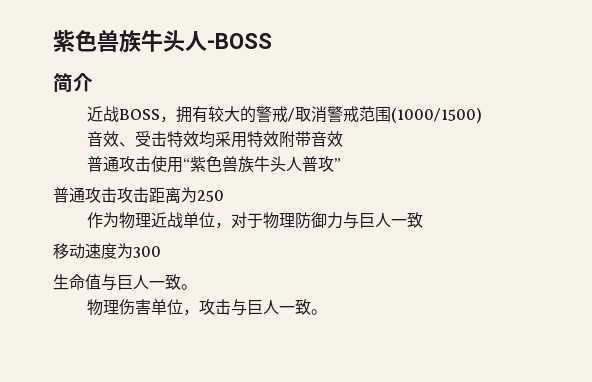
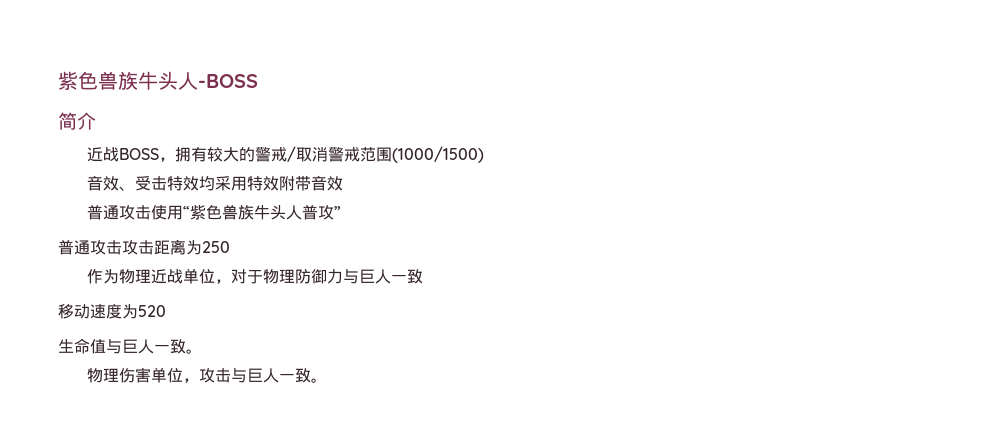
[133,246,161,258] 300 -> [138,305,166,317] 520

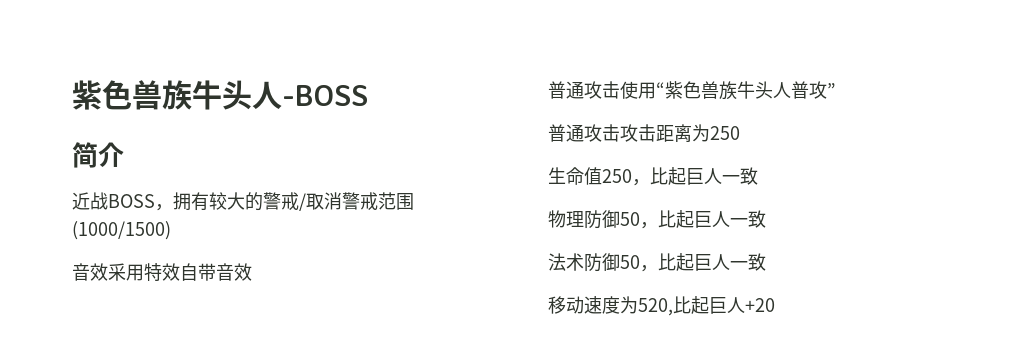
[119,176,216,191] 、受击特效均 -> (108, 272) none
[279,176,296,191] 附 -> [180,263,198,281] 自
[87,268,360,284] 作为物理近战单位，对于物理防御力与 -> [548,167,758,186] [548,210,766,229] [548,253,694,272] 生命值250，比起巨人一致 // 物理防御50，比起巨人一致 // 法术防御50，比起
[138,305,166,317] [58,338,202,354] [87,367,328,383] 520 // 生命值与巨人一致。 // 物理伤害单位，攻击与巨人一致。 -> [638,296,775,316] 520,比起巨人+20

